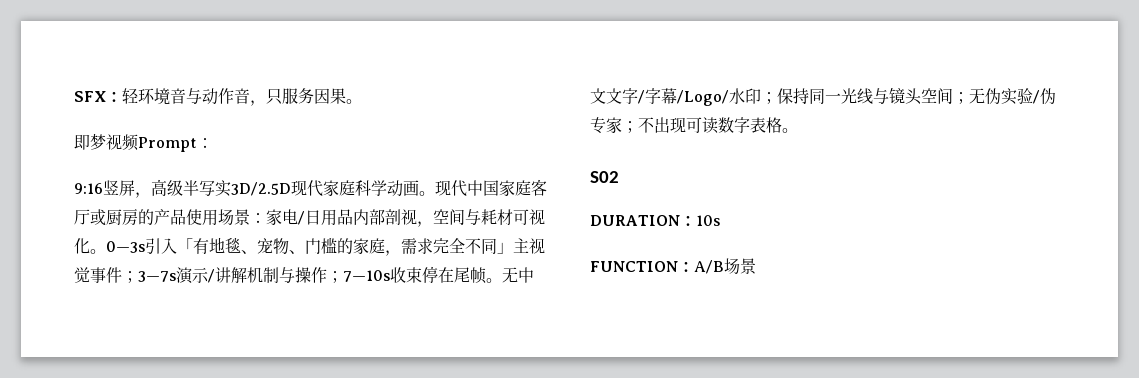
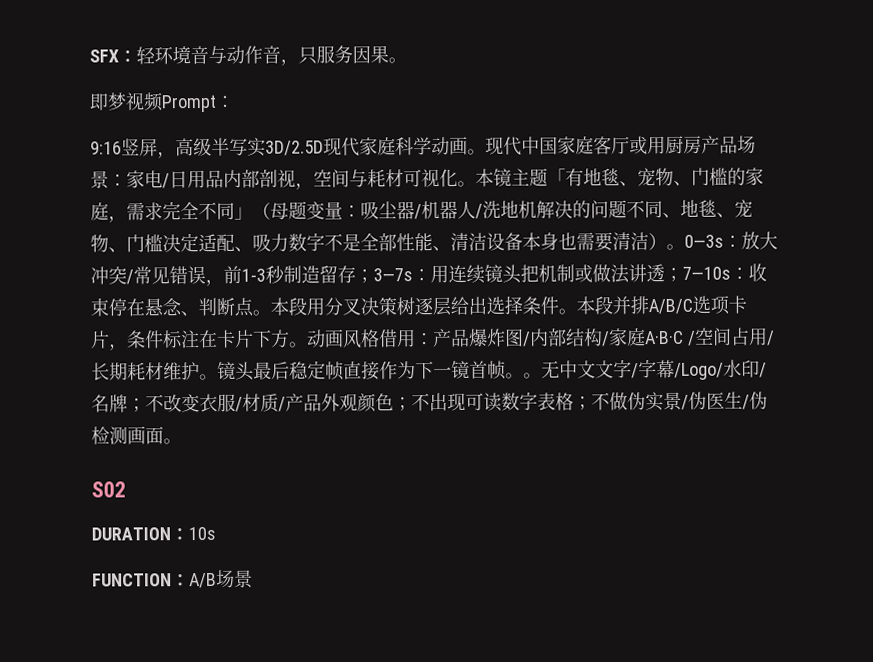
[106,209,218,226] 厨房的产品使用 -> [647,135,738,155] 用厨房产品
[106,238,177,255] 0—3s引入 -> [475,168,548,187] 本镜主题
[513,238,545,254] [74,266,487,284] 主视觉事件；3—7s演示/讲解机制与操作；7—10s收束停在尾帧 -> [252,199,753,220] [90,231,778,253] [90,263,767,287] [90,295,747,317] [90,327,775,351] [91,360,524,381] （母题变量：吸尘器/机器人/洗地机解决的问题不同、地毯、宠物、门槛决定适配、吸力数字不是全部性能、清洁设备本身也需要清洁）。0—3s：放大冲突/常见错误，前1-3秒制造留存；3—7s：用连续镜头把机制或做法讲透；7—10s：收束停在悬念、判断点。本段用分叉决策树逐层给出选择条件。本段并排A/B/C选项卡片，条件标注在卡片下方。动画风格借用：产品爆炸图/内部结构/家庭A·B·C /空间占用/长期耗材维护。镜头最后稳定帧直接作为下一镜首帧。
[761,87,1056,105] [590,117,622,134] ；保持同一光线与镜头空间；无伪实验/伪专家 -> [759,362,767,378] [91,393,394,413] /名牌；不改变衣服/材质/产品外观颜色
(782, 125) none -> [573,391,768,412] [91,426,164,445] ；不做伪实景/伪医生/伪检测画面

